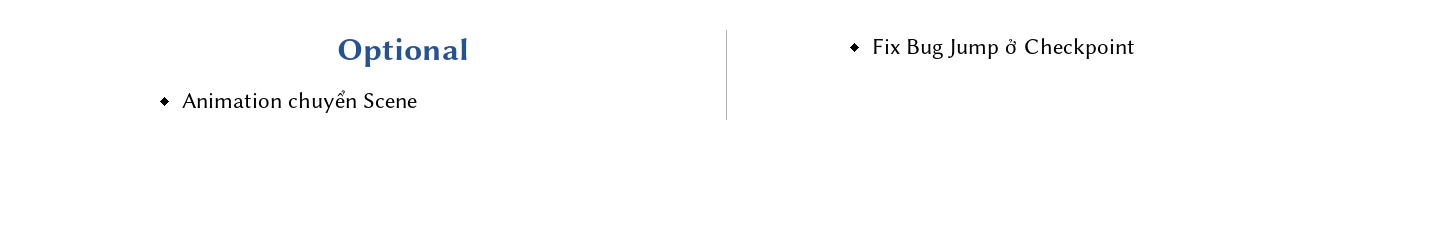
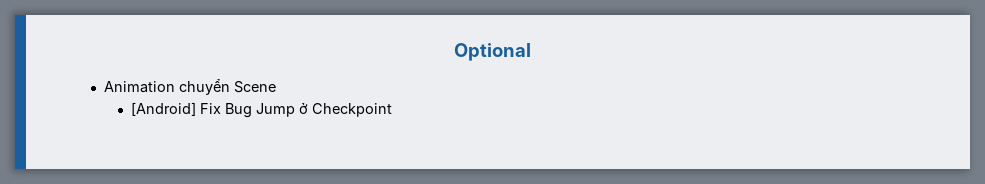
(418, 100) none -> [131,102,197,116] [Android]

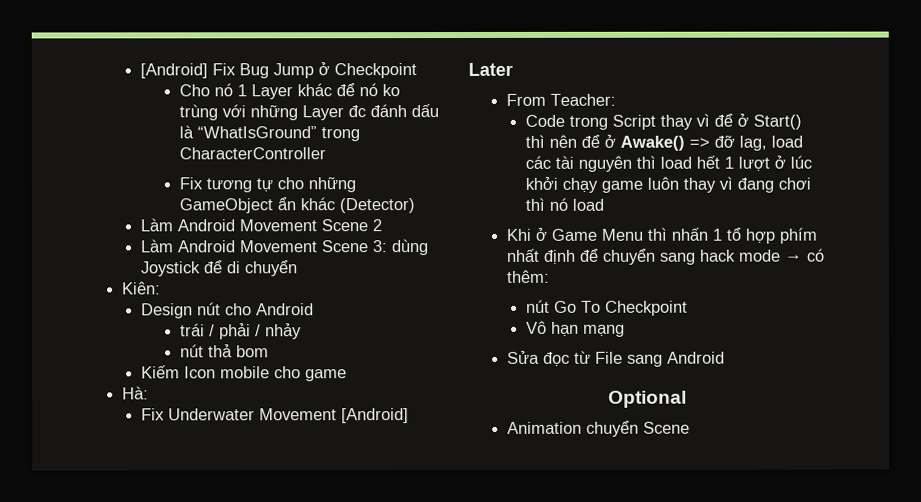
[454,43,531,61] [103,79,276,95] Optional // Animation chuyển Scene // -> (140, 71) none
(393, 110) none -> [178,83,400,100] [178,104,439,121] [178,125,360,142] [178,147,326,160] [178,177,356,193] [178,197,415,214] [140,218,383,232] [140,239,430,256] [141,260,299,277] [121,281,161,295] [141,302,315,319] [179,323,302,340] [179,344,269,358] [141,365,348,382] [121,386,149,400] [141,408,410,424] [468,62,513,76] [505,93,616,106] [525,113,803,130] [525,134,804,151] [525,155,813,172] [525,176,812,193] [525,197,605,211] [505,227,817,244] [505,248,825,265] [506,269,550,283] [526,299,689,316] [526,320,626,337] [506,350,725,367] [608,390,687,408] [506,420,690,437] // Cho nó 1 Layer khác để nó ko trùng với những Layer đc đánh dấu là “WhatIsGround” trong CharacterController // Fix tương tự cho những GameObject ẩn khác (Detector) // Làm Android Movement Scene 2 // Làm Android Movement Scene 3: dùng Joystick để di chuyển // Kiên: // Design nút cho Android // trái / phải / nhảy // nút thả bom // Kiếm Icon mobile cho game // Hà: // Fix Underwater Movement [Android] // Later // From Teacher: // Code trong Script thay vì để ở Start() thì nên để ở Awake() => đỡ lag, load các tài nguyên thì load hết 1 lượt ở lúc khởi chạy game luôn thay vì đang chơi thì nó load // Khi ở Game Menu thì nhấn 1 tổ hợp phím nhất định để chuyển sang hack mode → có thêm: // nút Go To Checkpoint // Vô hạn mạng // Sửa đọc từ File sang Android // Optional // Animation chuyển Scene

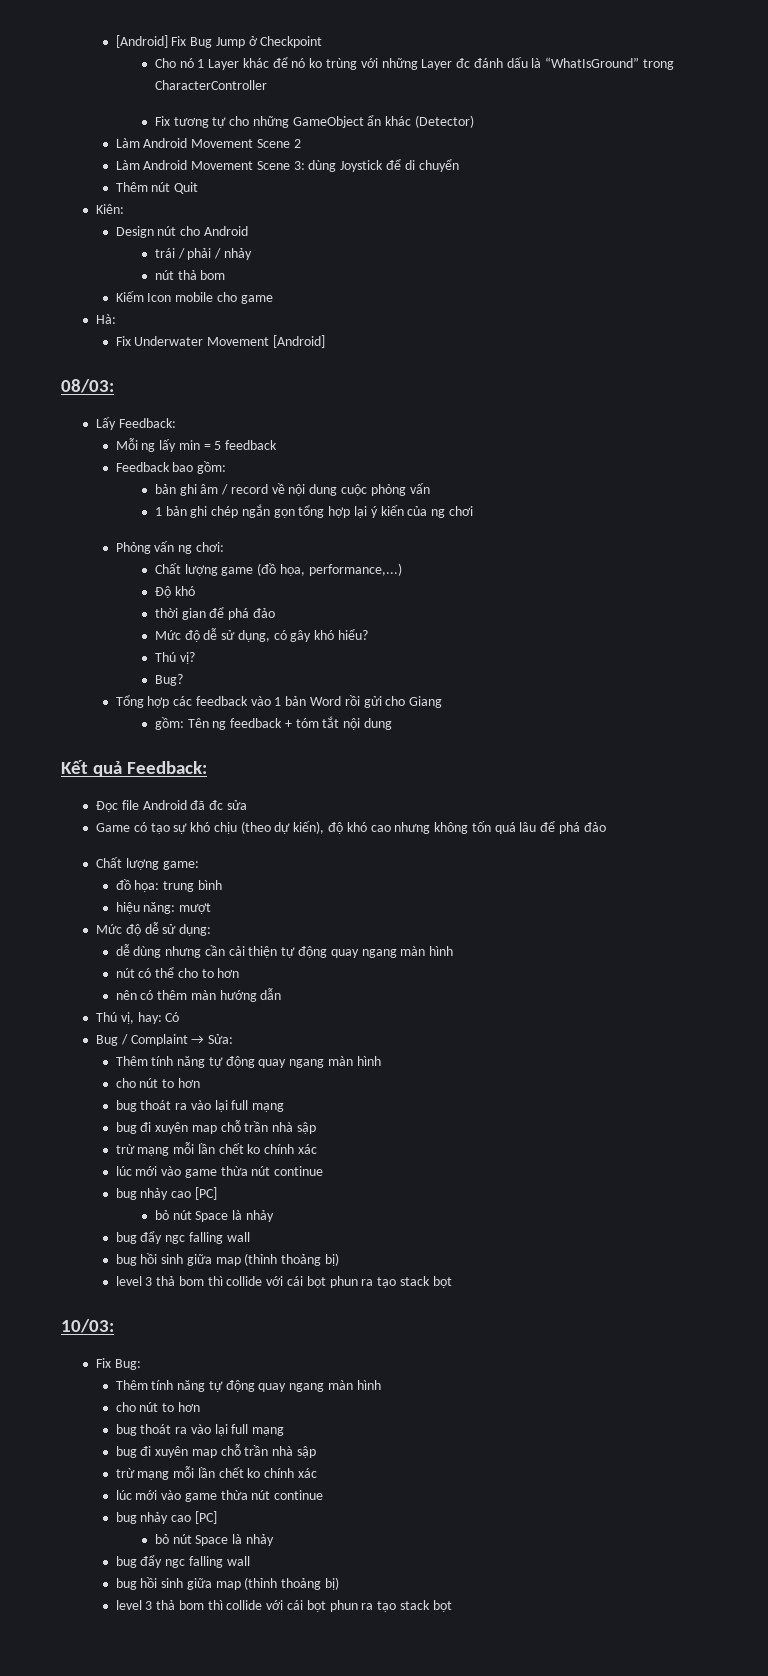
(299, 268) none -> [115,182,199,194] // Thêm nút Quit
[468,62,513,76] [505,93,616,106] [525,113,803,130] [525,134,804,151] [525,155,813,172] [525,176,812,193] [525,197,605,211] [505,227,817,244] [505,248,825,265] [506,269,550,283] [526,299,689,316] [526,320,626,337] [506,350,725,367] [608,390,687,408] [506,420,690,437] Later // From Teacher: // Code trong Script thay vì để ở Start() thì nên để ở Awake() => đỡ lag, load các tài nguyên thì load hết 1 lượt ở lúc khởi chạy game luôn thay vì đang chơi thì nó load // Khi ở Game Menu thì nhấn 1 tổ hợp phím nhất định để chuyển sang hack mode → có thêm: // nút Go To Checkpoint // Vô hạn mạng // Sửa đọc từ File sang Android // Optional // Animation chuyển Scene -> [61,379,114,393] [95,417,176,430] [115,438,278,452] [115,461,227,474] [154,483,430,496] [154,504,473,518] [115,541,224,554] [154,563,402,576] [154,586,195,598] [154,607,275,620] [154,628,368,642] [154,652,195,664] [154,674,183,686] [115,695,443,708] [154,716,392,730] [61,760,208,777] [95,800,247,812] [95,821,606,834] [95,857,199,870] [115,879,222,892] [115,902,212,914] [95,922,212,936] [115,944,454,958] [115,967,240,978] [115,988,282,1002] [95,1012,180,1024] [95,1034,234,1046] [115,1056,381,1068] [115,1078,200,1088] [115,1100,285,1112] [115,1120,317,1134] [115,1142,318,1156] [115,1166,324,1178] [115,1187,217,1200] [154,1210,274,1222] [115,1231,250,1244] [115,1253,340,1266] [115,1276,452,1288] [61,1319,114,1333] [95,1358,141,1370] [115,1380,381,1392] [115,1402,200,1412] [115,1424,285,1436] [115,1444,317,1458] [115,1466,318,1480] [115,1490,324,1502] [115,1511,217,1524] [154,1534,274,1546] [115,1555,250,1568] [115,1577,340,1590] [115,1600,452,1612] 08/03: // Lấy Feedback: // Mỗi ng lấy min = 5 feedback // Feedback bao gồm: // bản ghi âm / record về nội dung cuộc phỏng vấn // 1 bản ghi chép ngắn gọn tổng hợp lại ý kiến của ng chơi // Phỏng vấn ng chơi: // Chất lượng game (đồ họa, performance,...) // Độ khó // thời gian để phá đảo // Mức độ dễ sử dụng, có gây khó hiểu? // Thú vị? // Bug? // Tổng hợp các feedback vào 1 bản Word rồi gửi cho Giang // gồm: Tên ng feedback + tóm tắt nội dung // Kết quả Feedback: // Đọc file Android đã đc sửa // Game có tạo sự khó chịu (theo dự kiến), độ khó cao nhưng không tốn quá lâu để phá đảo // Chất lượng game: // đồ họa: trung bình // hiệu năng: mượt // Mức độ dễ sử dụng: // dễ dùng nhưng cần cải thiện tự động quay ngang màn hình // nút có thể cho to hơn // nên có thêm màn hướng dẫn // Thú vị, hay: Có // Bug / Complaint → Sửa: // Thêm tính năng tự động quay ngang màn hình // cho nút to hơn // bug thoát ra vào lại full mạng // bug đi xuyên map chỗ trần nhà sập // trừ mạng mỗi lần chết ko chính xác // lúc mới vào game thừa nút continue // bug nhảy cao [PC] // bỏ nút Space là nhảy // bug đẩy ngc falling wall // bug hồi sinh giữa map (thỉnh thoảng bị) // level 3 thả bom thì collide với cái bọt phun ra tạo stack bọt // 10/03: // Fix Bug: // Thêm tính năng tự động quay ngang màn hình // cho nút to hơn // bug thoát ra vào lại full mạng // bug đi xuyên map chỗ trần nhà sập // trừ mạng mỗi lần chết ko chính xác // lúc mới vào game thừa nút continue // bug nhảy cao [PC] // bỏ nút Space là nhảy // bug đẩy ngc falling wall // bug hồi sinh giữa map (thỉnh thoảng bị) // level 3 thả bom thì collide với cái bọt phun ra tạo stack bọt

